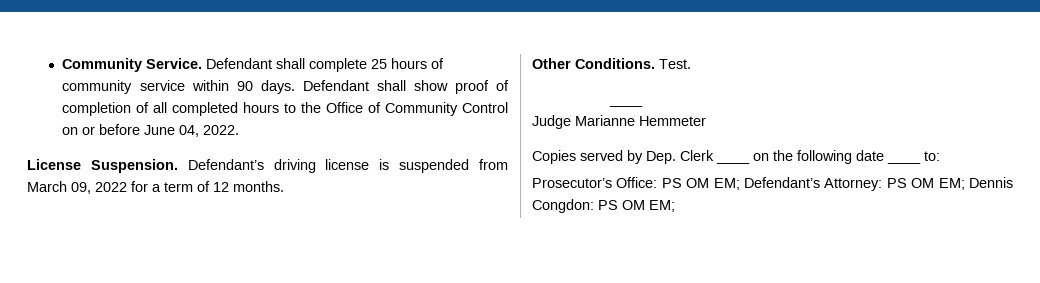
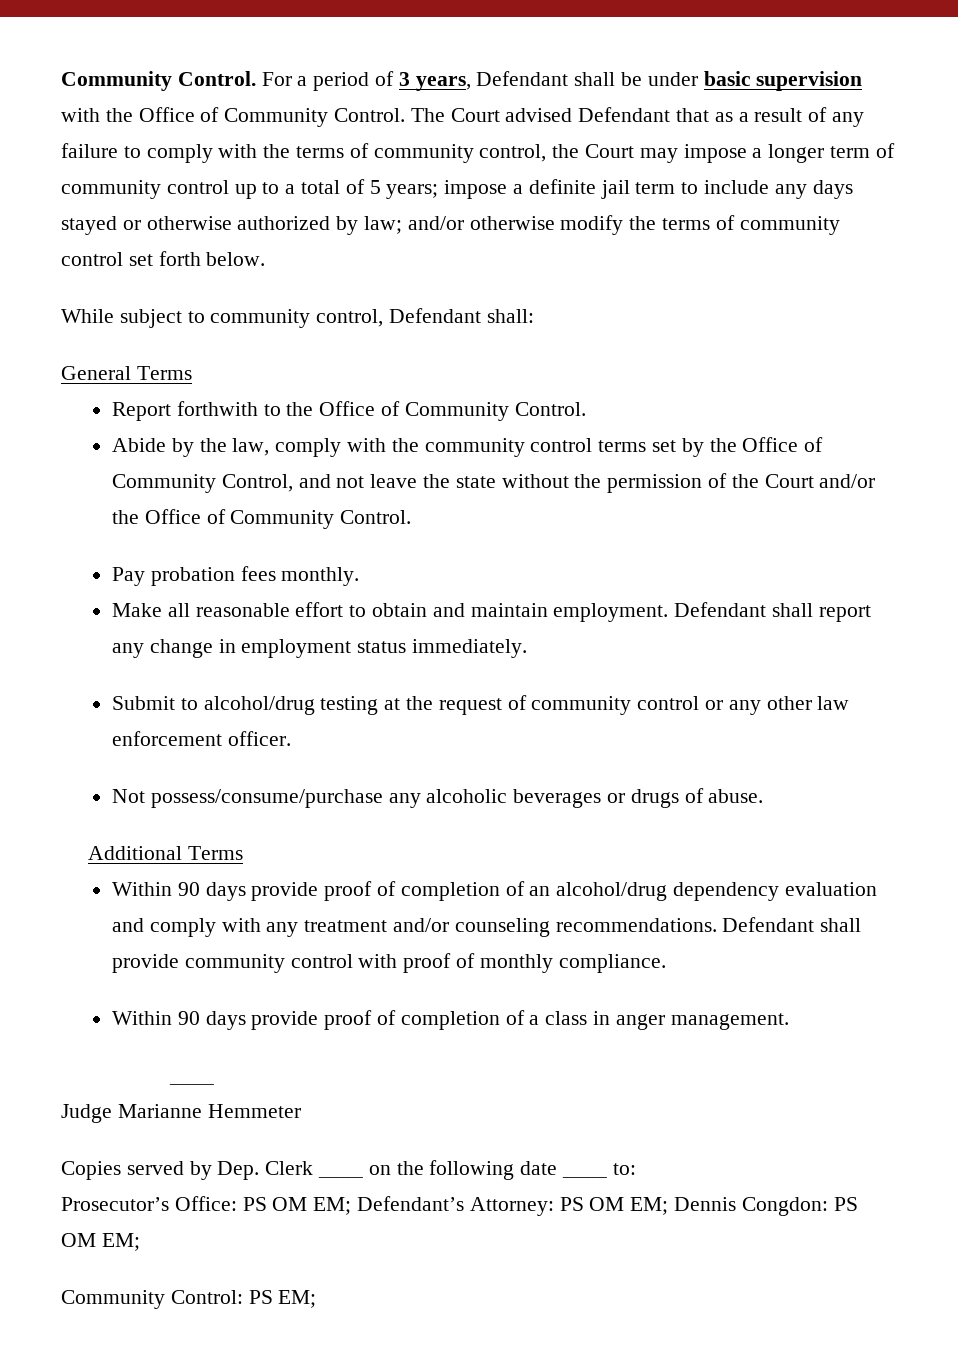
[62,58,445,72] [62,80,509,94] [62,102,280,116] Community Service. Defendant shall complete 25 hours of community service within 90 days. Defendant shall show proof of completion of all completed hours -> [61,71,863,91] [61,107,865,127] [61,143,895,163] [61,179,853,199] [61,215,840,235] [61,251,266,266] [61,308,534,328] [61,366,192,380] [111,401,258,421] Community Control. For a period of 3 years, Defendant shall be under basic supervision with the Office of Community Control. The Court advised Defendant that as a result of any failure to comply with the terms of community control, the Court may impose a longer term of community control up to a total of 5 years; impose a definite jail term to include any days stayed or otherwise authorized by law; and/or otherwise modify the terms of community control set forth below. // While subject to community control, Defendant shall: // General Terms // Report forthwith
[462,102,509,113] [62,124,240,137] [27,159,508,173] [27,181,284,194] [532,58,691,69] Control on or before June 04, 2022. // License Suspension. Defendant’s driving license is suspended from March 09, 2022 for a term of 12 months. // Other Conditions. Test. -> [514,402,586,416] [111,437,824,457] [111,473,876,493] [111,509,412,529] [111,566,360,586] [111,602,871,622] [111,639,527,658] [111,695,850,715] [111,731,291,746] [111,788,764,808] [88,846,244,860] [111,881,877,901] [111,917,862,937] [111,953,666,973] [111,1010,789,1030] Control. // Abide by the law, comply with the community control terms set by the Office of Community Control, and not leave the state without the permission of the Court and/or the Office of Community Control. // Pay probation fees monthly. // Make all reasonable effort to obtain and maintain employment. Defendant shall report any change in employment status immediately. // Submit to alcohol/drug testing at the request of community control or any other law enforcement officer. // Not possess/consume/purchase any alcoholic beverages or drugs of abuse. // Additional Terms // Within 90 days provide proof of completion of an alcohol/drug dependency evaluation and comply with any treatment and/or counseling recommendations. Defendant shall provide community control with proof of monthly compliance. // Within 90 days provide proof of completion of a class in anger management.
(675, 206) none -> [61,1290,317,1309] // Community Control: PS EM;

